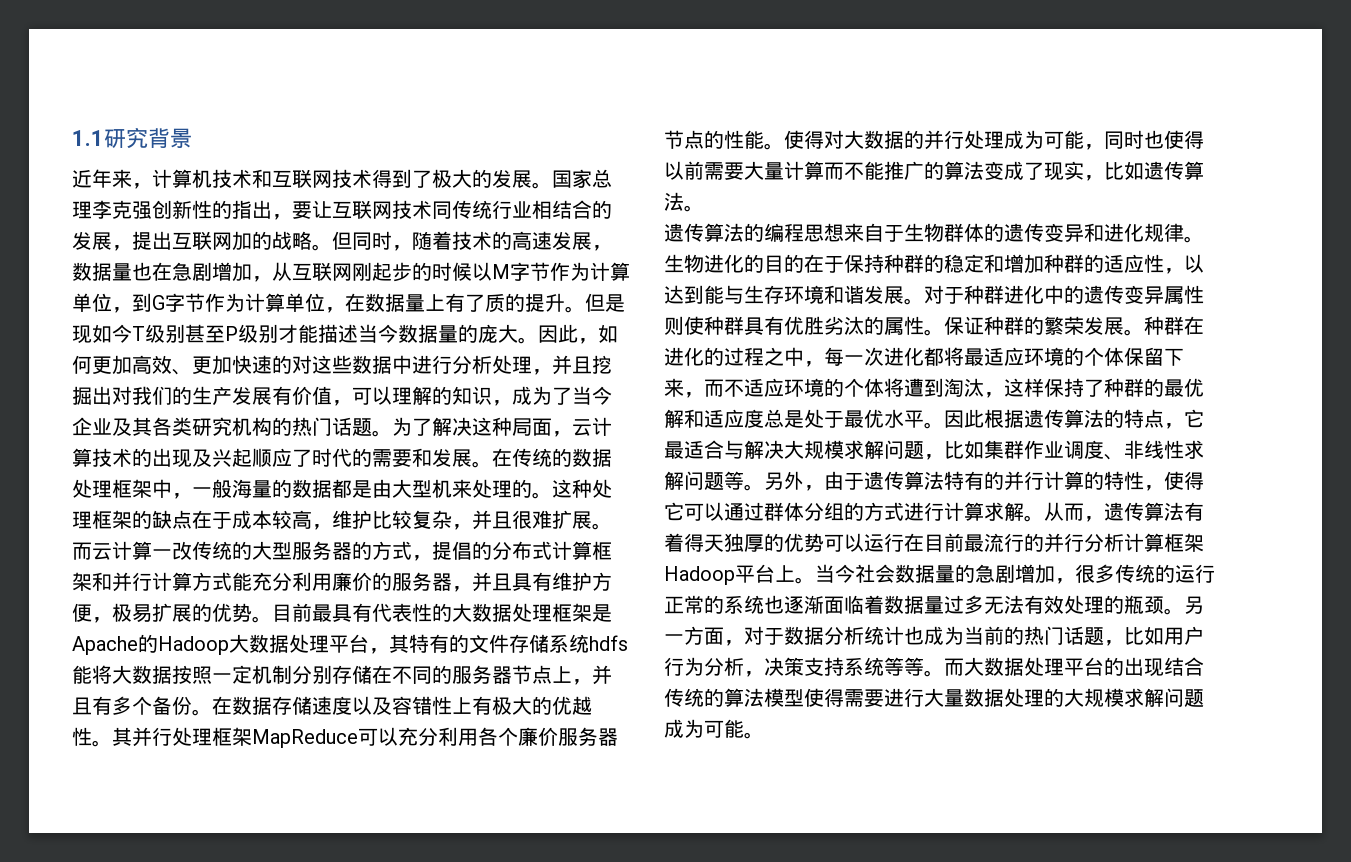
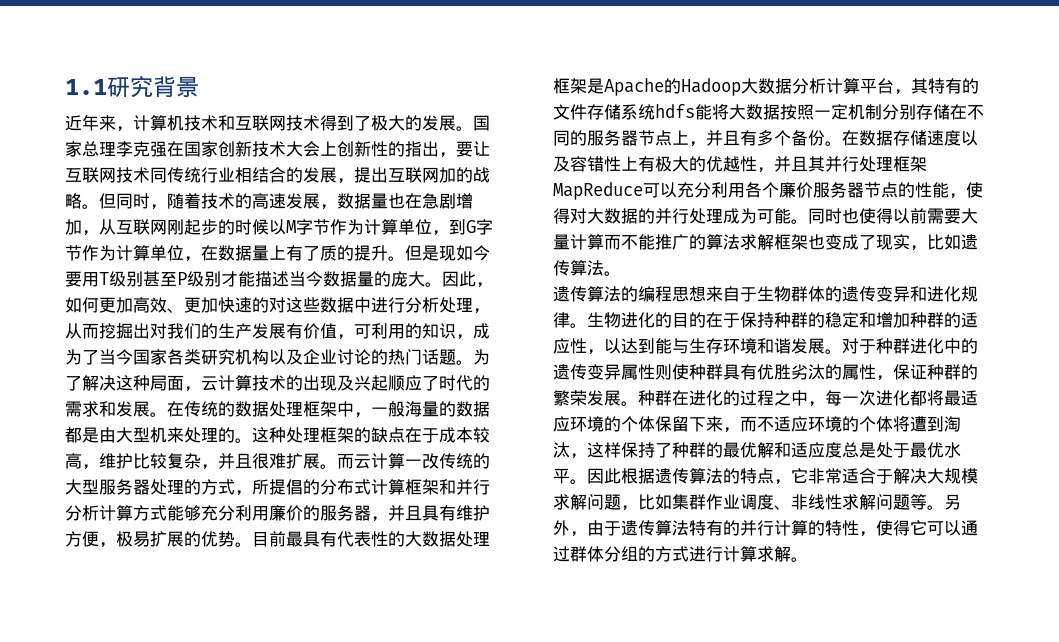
(152, 210) none -> [167,141,337,157] 在国家创新技术大会上
(132, 333) none -> [65,271,99,287] 要用
[552,355,592,375] 并且 -> [65,323,99,339] 从而
[372,386,432,405] 以理解 -> [371,323,405,339] 利用
[72,417,152,436] 企业及其 -> [133,349,167,365] 国家
(272, 426) none -> [269,349,371,365] 以及企业讨论
[392,449,412,467] 要 -> [82,401,99,417] 求
(352, 551) none -> [150,479,184,495] 处理
(432, 558) none -> [252,479,269,495] 所
(152, 581) none -> [65,505,99,521] 分析
(252, 581) none -> [184,505,201,521] 够
[289,634,329,653] 处理 -> [792,78,860,94] 分析计算
[92,740,112,747] 。 -> [757,156,808,173] ，并且
[764,143,784,150] 。 -> [949,193,966,199] ，
[1084,144,1104,150] ， -> [791,219,808,224] 。
(984, 170) none -> [740,234,825,250] 求解框架也
[924,329,944,336] 。 -> [876,375,893,381] ，
[664,440,744,459] 最适合与 -> [808,468,893,484] 非常适合于
[1044,502,1204,522] [664,533,1204,553] [664,564,1215,585] [664,595,1204,615] [664,626,1204,646] [664,657,1204,677] [664,688,1204,707] [664,719,764,739] 从而，遗传算法有着得天独厚的优势可以运行在目前最流行的并行分析计算框架Hadoop平台上。当今社会数据量的急剧增加，很多传统的运行正常的系统也逐渐面临着数据量过多无法有效处理的瓶颈。另一方面，对于数据分析统计也成为当前的热门话题，比如用户行为分析，决策支持系统等等。而大数据处理平台的出现结合传统的算法模型使得需要进行大量数据处理的大规模求解问题成为可能。 -> (808, 559) none

